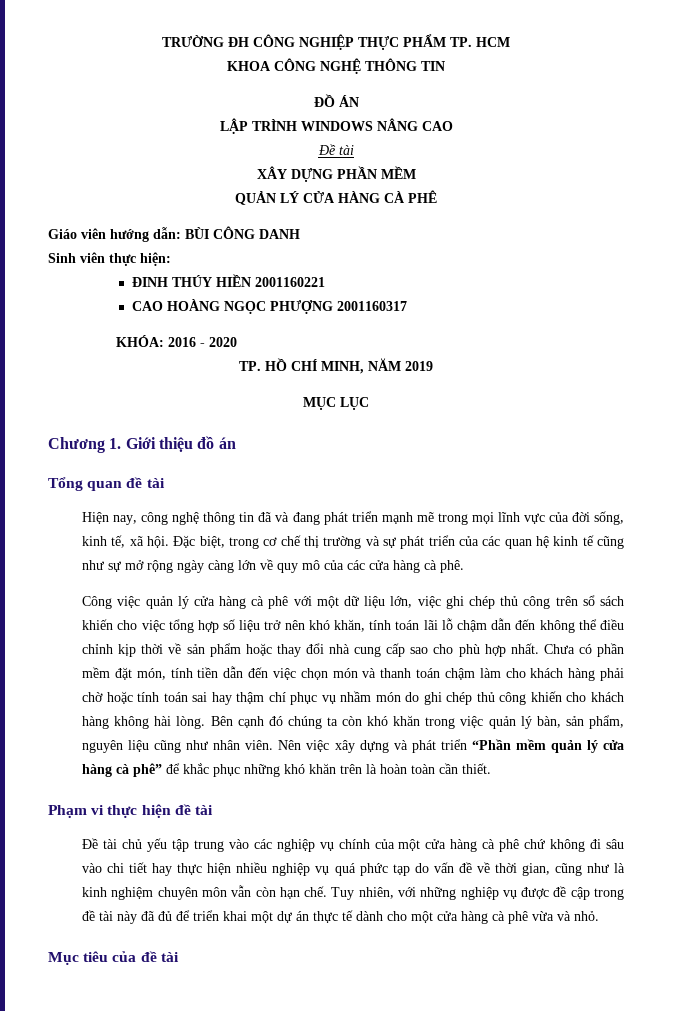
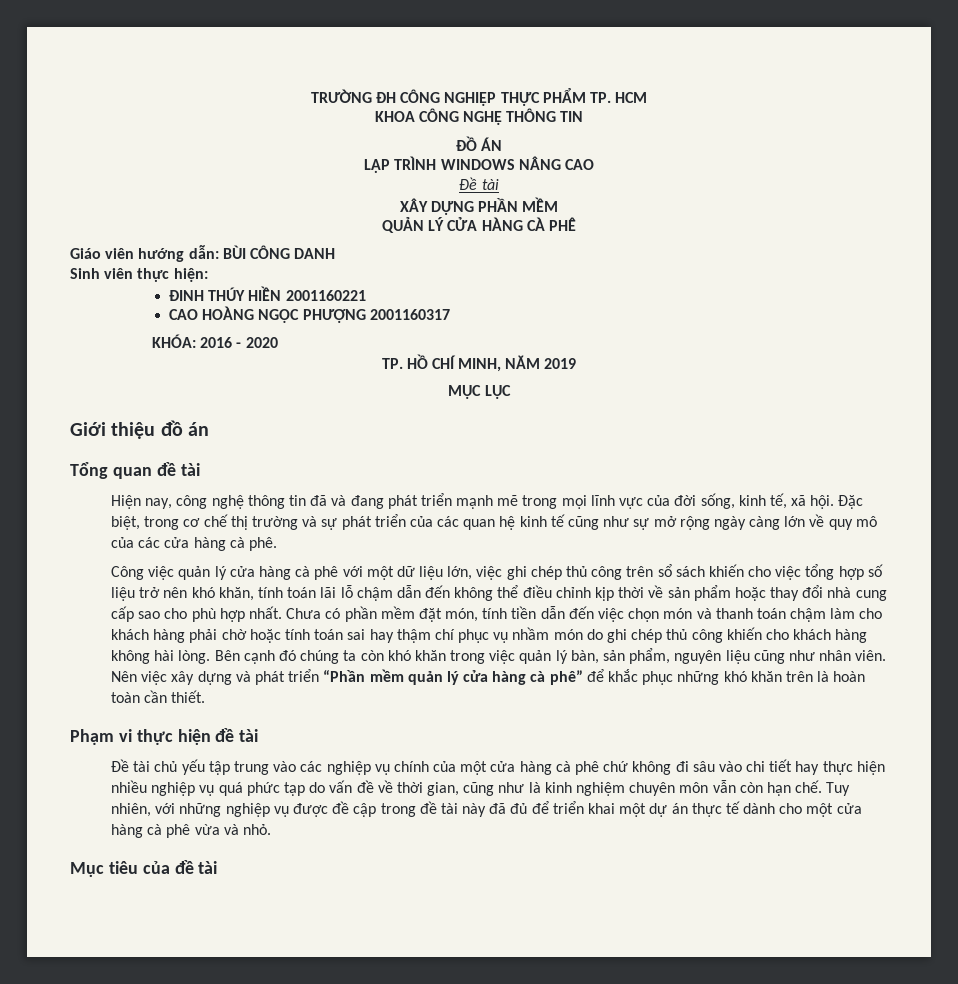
[48,437,122,453] Chương 1. -> (511, 392) none

